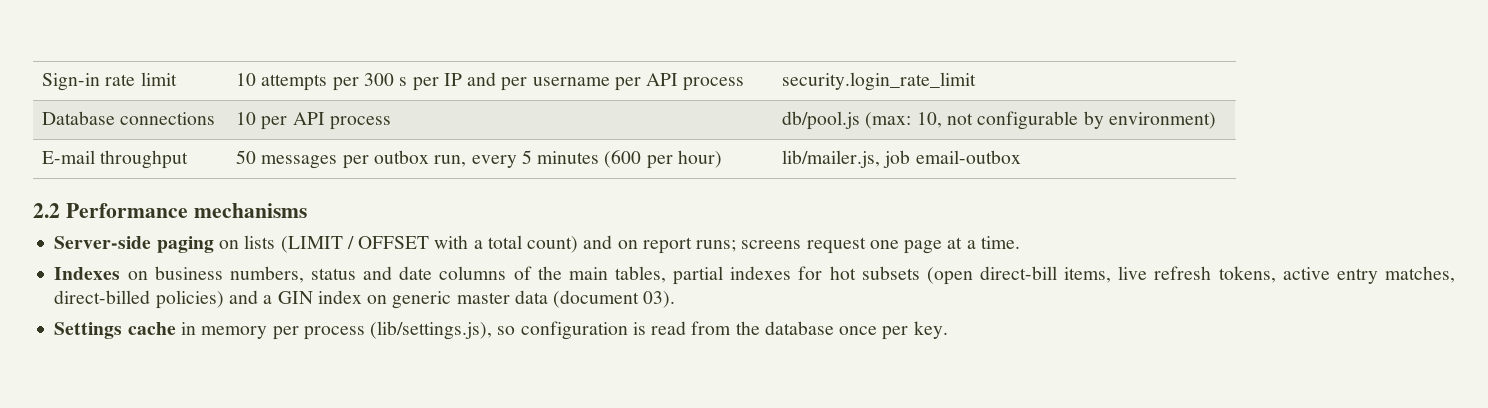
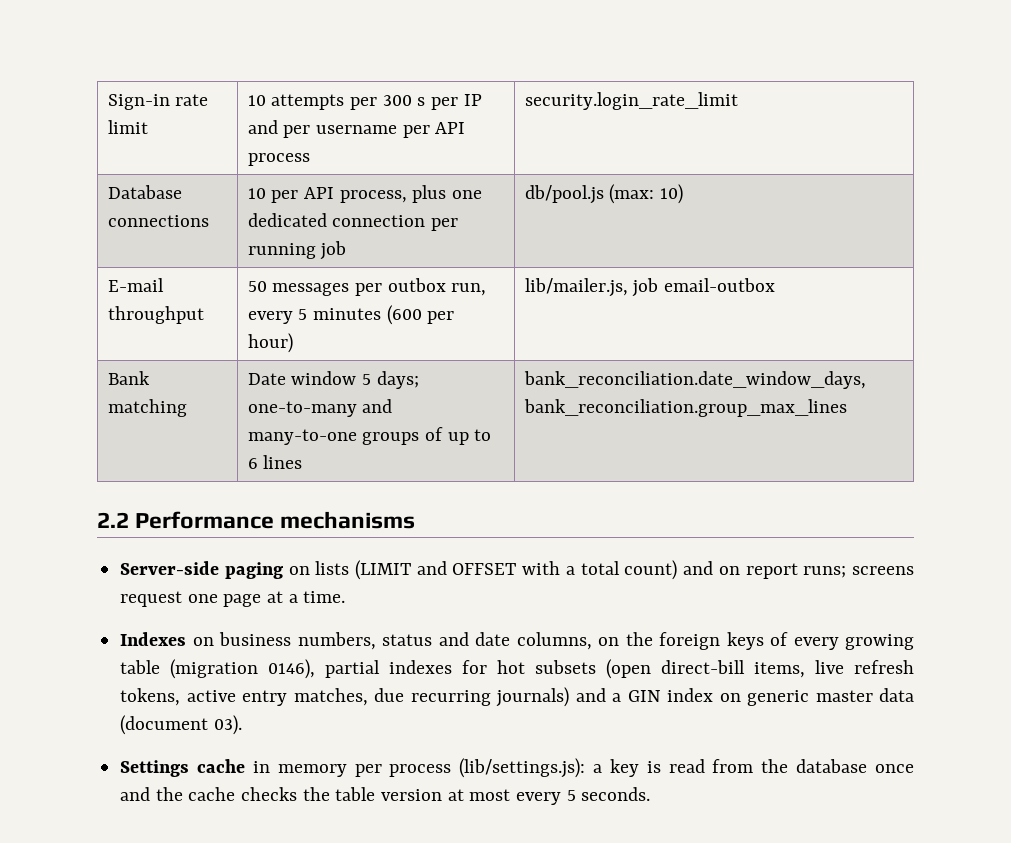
[329,116,391,130] [782,111,1216,130] process | db/pool.js (max: 10, not configurable by environment) -> [339,185,482,203] [247,213,458,231] [247,241,347,260] [524,184,683,204] process, plus one dedicated connection per running job | db/pool.js (max: 10)
(1021, 157) none -> [107,371,150,385] [107,399,187,417] [247,371,419,389] [247,399,393,417] [247,427,492,445] [247,455,303,469] [523,371,866,389] [523,399,847,417] // Bank matching | Date window 5 days; one-to-many and many-to-one groups of up to 6 lines | bank_reconciliation.date_window_days, bank_reconciliation.group_max_lines
[346,236,354,249] / -> [416,561,447,575] and
[439,266,667,283] columns of the main tables, -> [516,632,914,650] [120,659,316,679] columns, on the foreign keys of every growing table (migration 0146),
[54,290,224,309] direct-billed policies) -> [374,687,570,707] due recurring journals)
[370,321,628,340] (lib/settings.js), so configuration -> [459,758,639,778] (lib/settings.js): a key
[882,321,948,340] per key. -> [120,787,651,805] and the cache checks the table version at most every 5 seconds.

